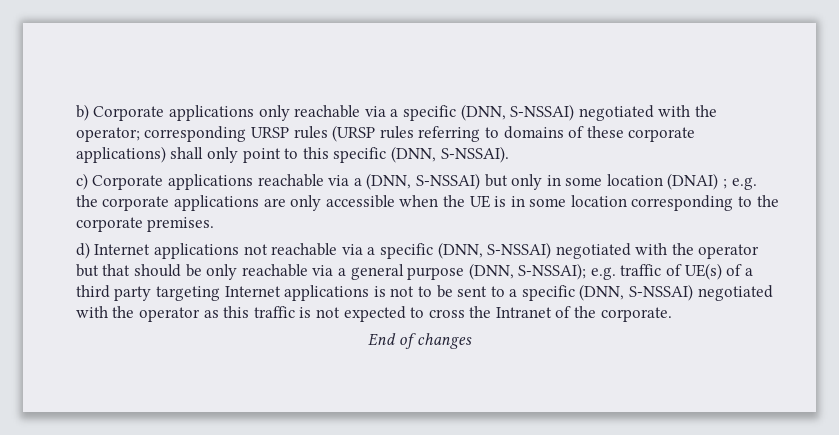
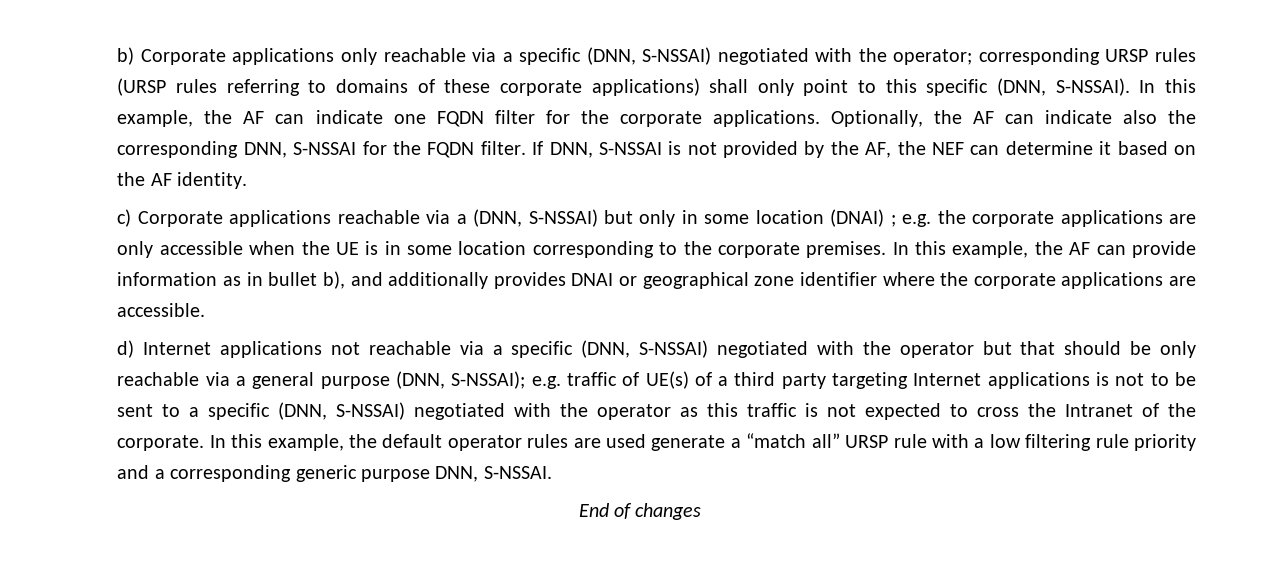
(509, 154) none -> [1139,79,1196,93] [117,110,1196,127] [117,141,1197,158] [117,172,248,189] In this example, the AF can indicate one FQDN filter for the corporate applications. Optionally, the AF can indicate also the corresponding DNN, S-NSSAI for the FQDN filter. If DNN, S-NSSAI is not provided by the AF, the NEF can determine it based on the AF identity.
(215, 224) none -> [892,241,1196,258] [117,271,1196,289] [117,303,206,317] In this example, the AF can provide information as in bullet b), and additionally provides DNAI or geographical zone identifier where the corporate applications are accessible.
(672, 314) none -> [209,433,1197,451] [117,465,552,482] In this example, the default operator rules are used generate a “match all” URSP rule with a low filtering rule priority and a corresponding generic purpose DNN, S-NSSAI.

